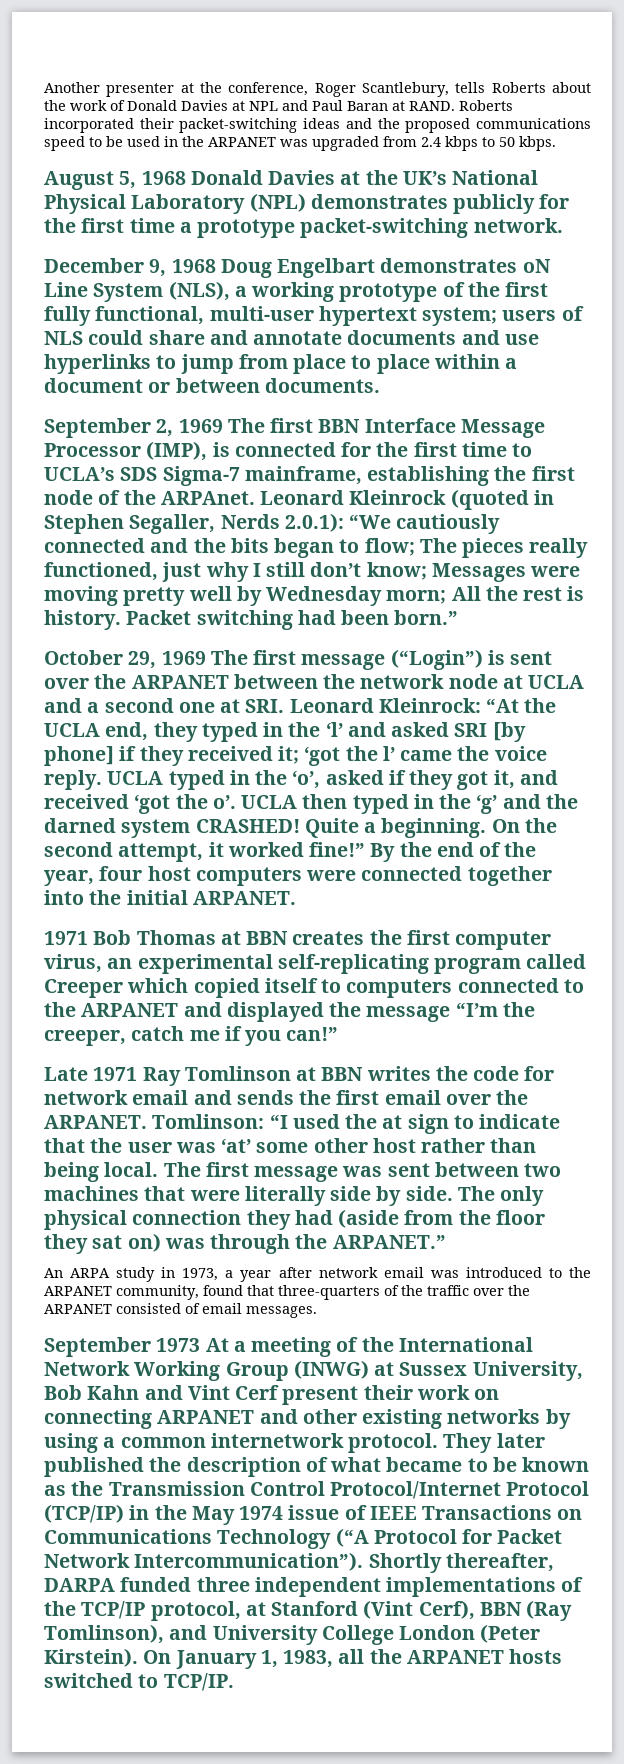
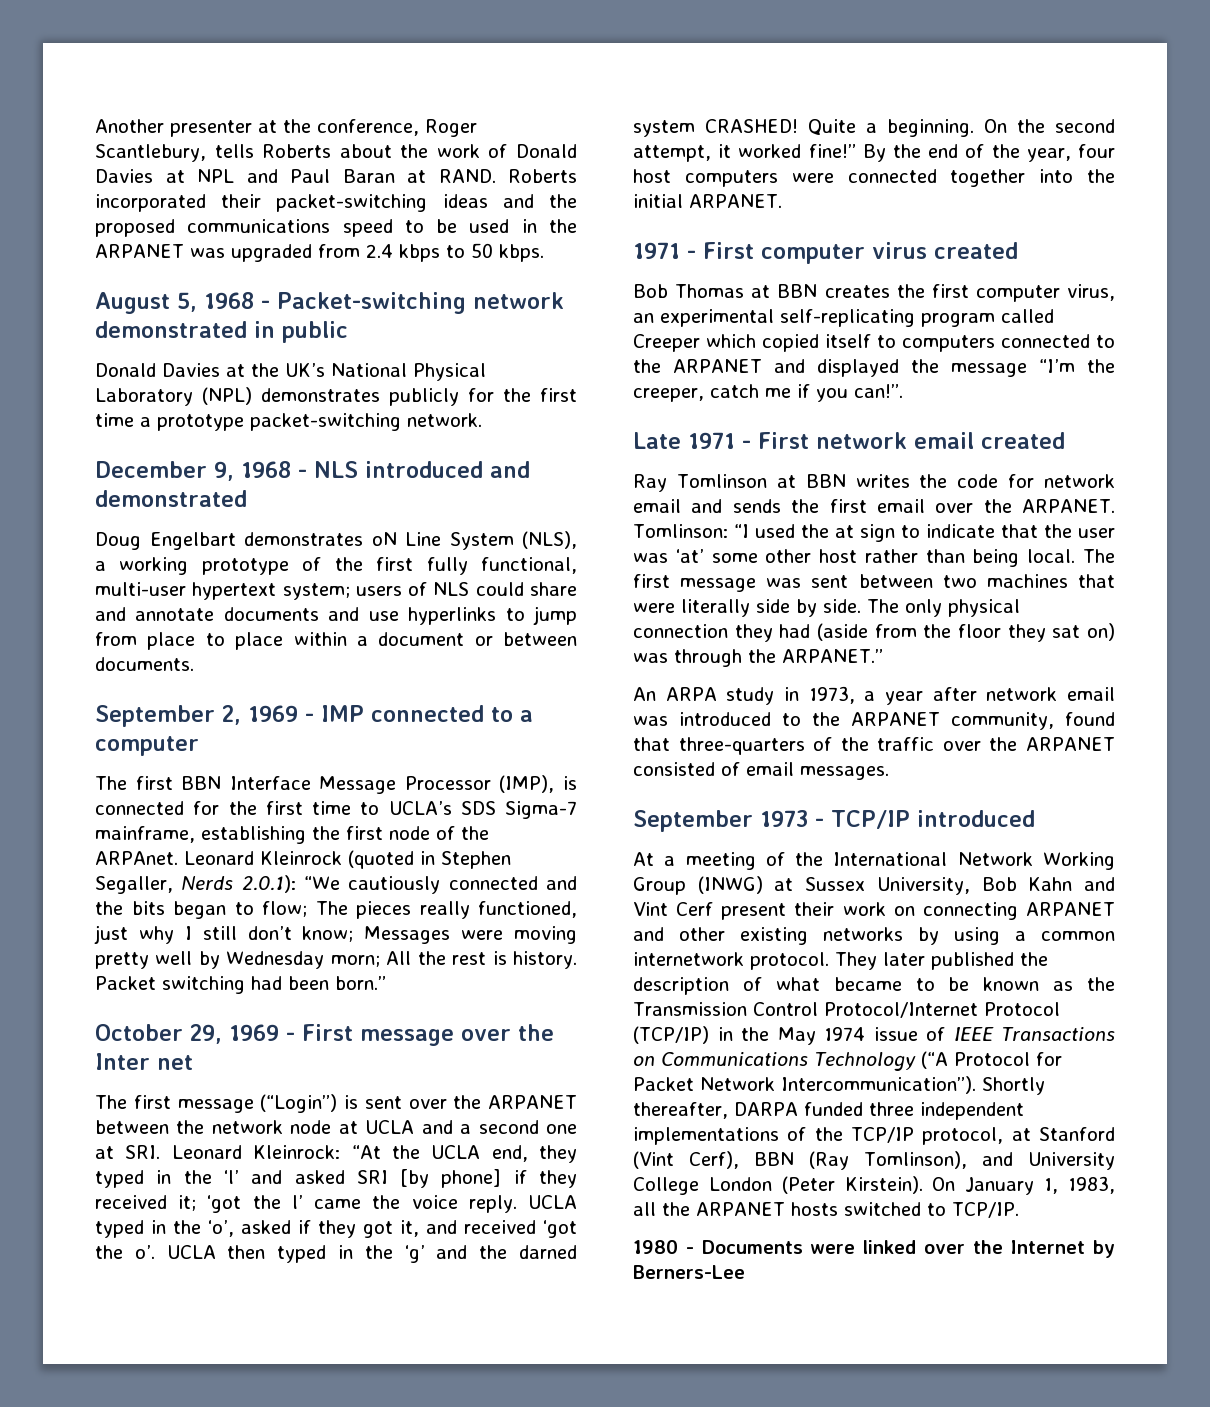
(186, 178) none -> [261,292,564,314] [95,321,348,343] - Packet-switching network demonstrated in public //
(216, 266) none -> [298,461,530,478] [95,490,247,507] - NLS introduced and demonstrated //
(223, 426) none -> [305,705,533,722] [95,736,199,756] - IMP connected to a computer //
(206, 658) none -> [286,1024,554,1046] [95,1053,193,1070] - First message over the Inter net //
(88, 938) none -> [687,242,1018,264] - First computer virus created //
[286,1027,339,1041] can!” -> [854,384,903,398] can!”.
(138, 1074) none -> [742,432,1065,449] - First network email created //
(201, 1345) none -> [815,810,1035,829] - TCP/IP introduced //
(234, 1682) none -> [633,1240,1115,1258] [633,1265,745,1279] // 1980 - Documents were linked over the Internet by Berners-Lee

